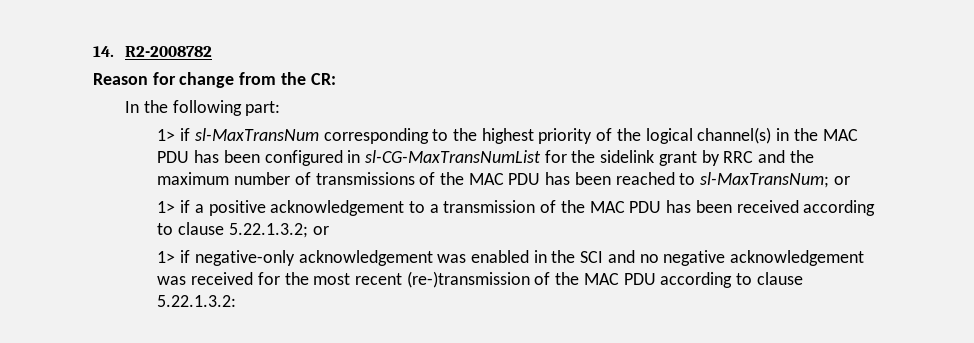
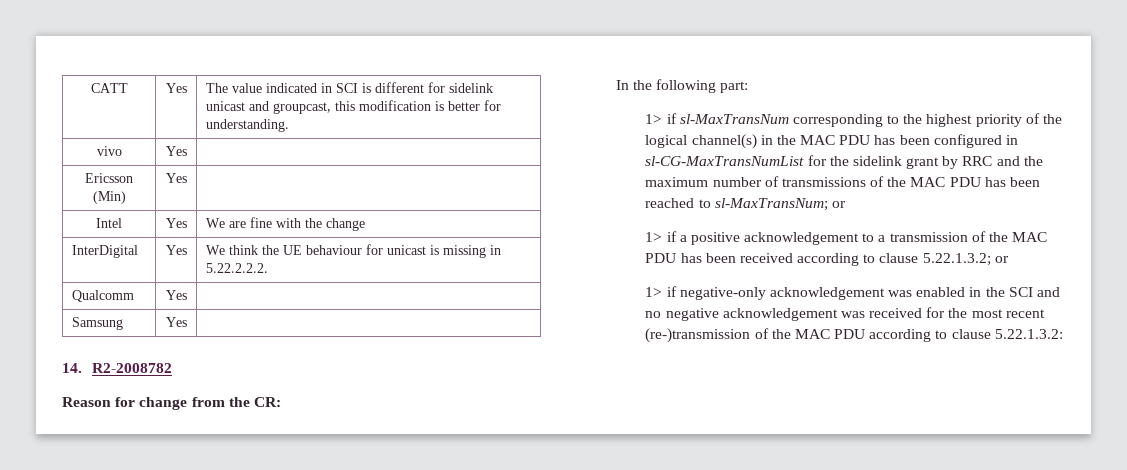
(93, 51) none -> [90,83,128,93] [165,83,187,93] [205,82,493,93] [205,100,501,114] [205,119,289,132] [96,146,122,156] [165,146,187,156] [85,173,133,183] [92,191,126,204] [165,173,187,183] [96,218,122,228] [165,218,187,228] [205,217,365,231] [71,245,138,258] [165,245,187,255] [205,244,501,258] [205,263,268,273] [71,290,134,302] [165,290,187,300] [71,317,123,330] [165,317,187,327] CATT | Yes | The value indicated in SCI is different for sidelink unicast and groupcast, this modification is better for understanding. // vivo | Yes | // Ericsson (Min) | Yes | // Intel | Yes | We are fine with the change // InterDigital | Yes | We think the UE behaviour for unicast is missing in 5.22.2.2.2. // Qualcomm | Yes | // Samsung | Yes | //

